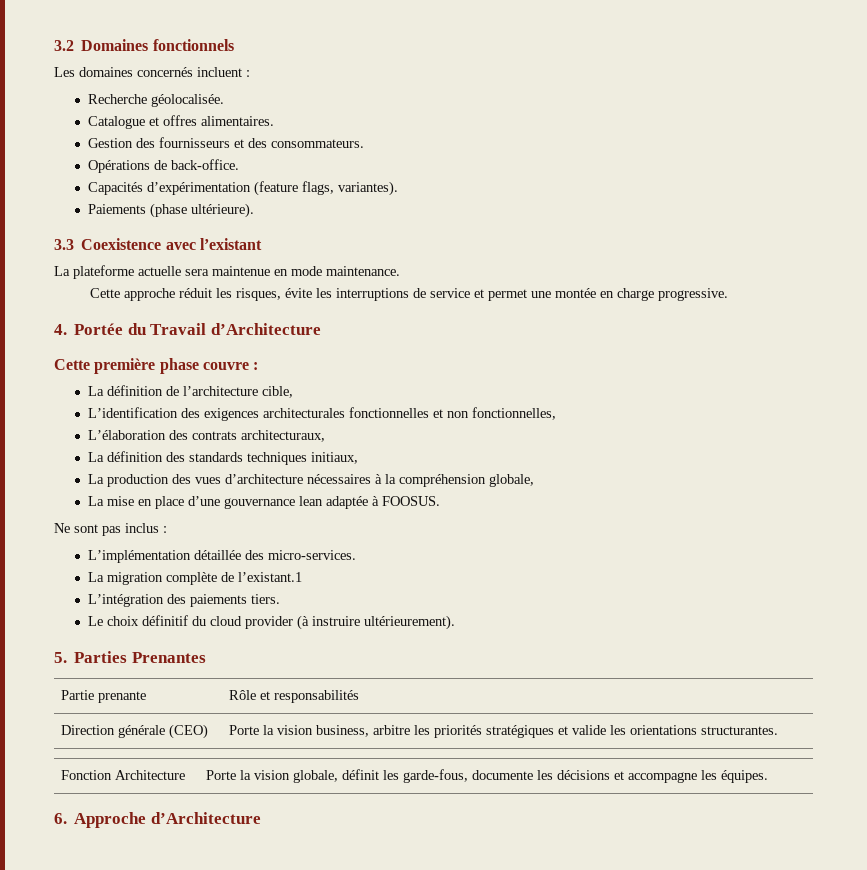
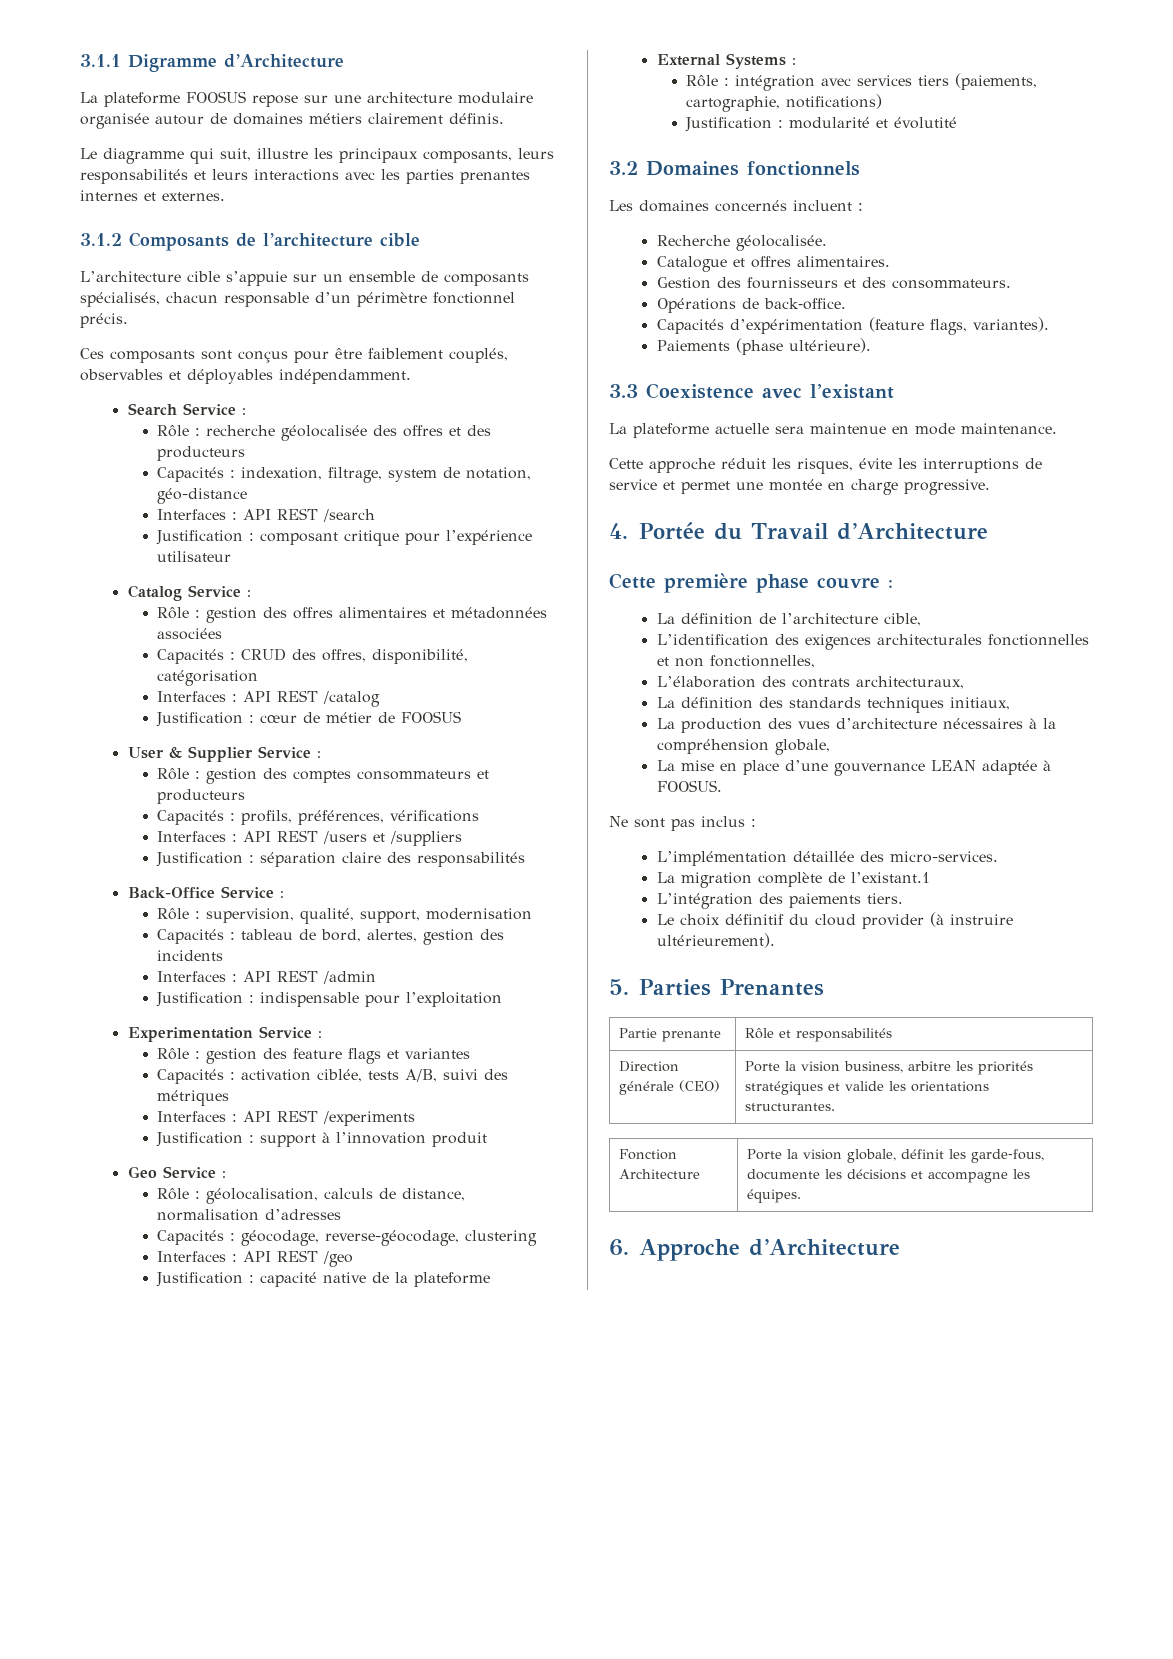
(54, 45) none -> [80,54,344,72] [80,91,533,107] [80,113,504,129] [80,148,554,164] [80,169,530,184] [80,190,225,201] [80,232,420,251] [80,271,529,286] [80,292,515,307] [80,313,128,328] [80,348,508,363] [80,369,411,384] [127,403,246,415] [157,425,492,441] [157,446,246,461] [157,467,532,483] [157,488,248,504] [157,508,376,522] [156,530,533,546] [157,551,232,562] [127,585,251,601] [157,607,548,623] [157,628,223,640] [157,648,469,664] [157,670,259,686] [157,690,381,707] [156,711,462,727] [127,746,321,762] [157,768,490,784] [157,789,246,804] [157,810,480,825] [157,830,463,846] [156,852,526,867] [127,886,284,898] [157,908,533,924] [157,929,505,945] [157,950,224,961] [157,970,377,984] [156,992,503,1007] [127,1026,322,1042] [157,1048,471,1064] [157,1069,509,1084] [157,1090,230,1106] [157,1110,416,1126] [156,1132,488,1147] [127,1166,226,1178] [157,1188,466,1204] [157,1209,342,1221] [157,1230,538,1246] [157,1250,354,1267] [156,1272,491,1287] [656,53,796,69] [686,73,1038,91] [686,94,883,112] [685,117,958,132] 3.1.1 Digramme d’Architecture // La plateforme FOOSUS repose sur une architecture modulaire organisée autour de domaines métiers clairement définis. // Le diagramme qui suit, illustre les principaux composants, leurs responsabilités et leurs interactions avec les parties prenantes internes et externes. // 3.1.2 Composants de l’architecture cible // L’architecture cible s’appuie sur un ensemble de composants spécialisés, chacun responsable d’un périmètre fonctionnel précis. // Ces composants sont conçus pour être faiblement couplés, observables et déployables indépendamment. // Search Service : // Rôle : recherche géolocalisée des offres et des producteurs // Capacités : indexation, filtrage, system de notation, géo-distance // Interfaces : API REST /search // Justification : composant critique pour l’expérience utilisateur // Catalog Service : // Rôle : gestion des offres alimentaires et métadonnées associées // Capacités : CRUD des offres, disponibilité, catégorisation // Interfaces : API REST /catalog // Justification : cœur de métier de FOOSUS // User & Supplier Service : // Rôle : gestion des comptes consommateurs et producteurs // Capacités : profils, préférences, vérifications // Interfaces : API REST /users et /suppliers // Justification : séparation claire des responsabilités // Back-Office Service : // Rôle : supervision, qualité, support, modernisation // Capacités : tableau de bord, alertes, gestion des incidents // Interfaces : API REST /admin // Justification : indispensable pour l’exploitation // Experimentation Service : // Rôle : gestion des feature flags et variantes // Capacités : activation ciblée, tests A/B, suivi des métriques // Interfaces : API REST /experiments // Justification : support à l’innovation produit // Geo Service : // Rôle : géolocalisation, calculs de distance, normalisation d’adresses // Capacités : géocodage, reverse-géocodage, clustering // Interfaces : API REST /geo // Justification : capacité native de la plateforme // External Systems : // Rôle : intégration avec services tiers (paiements, cartographie, notifications) // Justification : modularité et évolutité //
[299,496,324,506] lean -> [930,760,976,771] LEAN

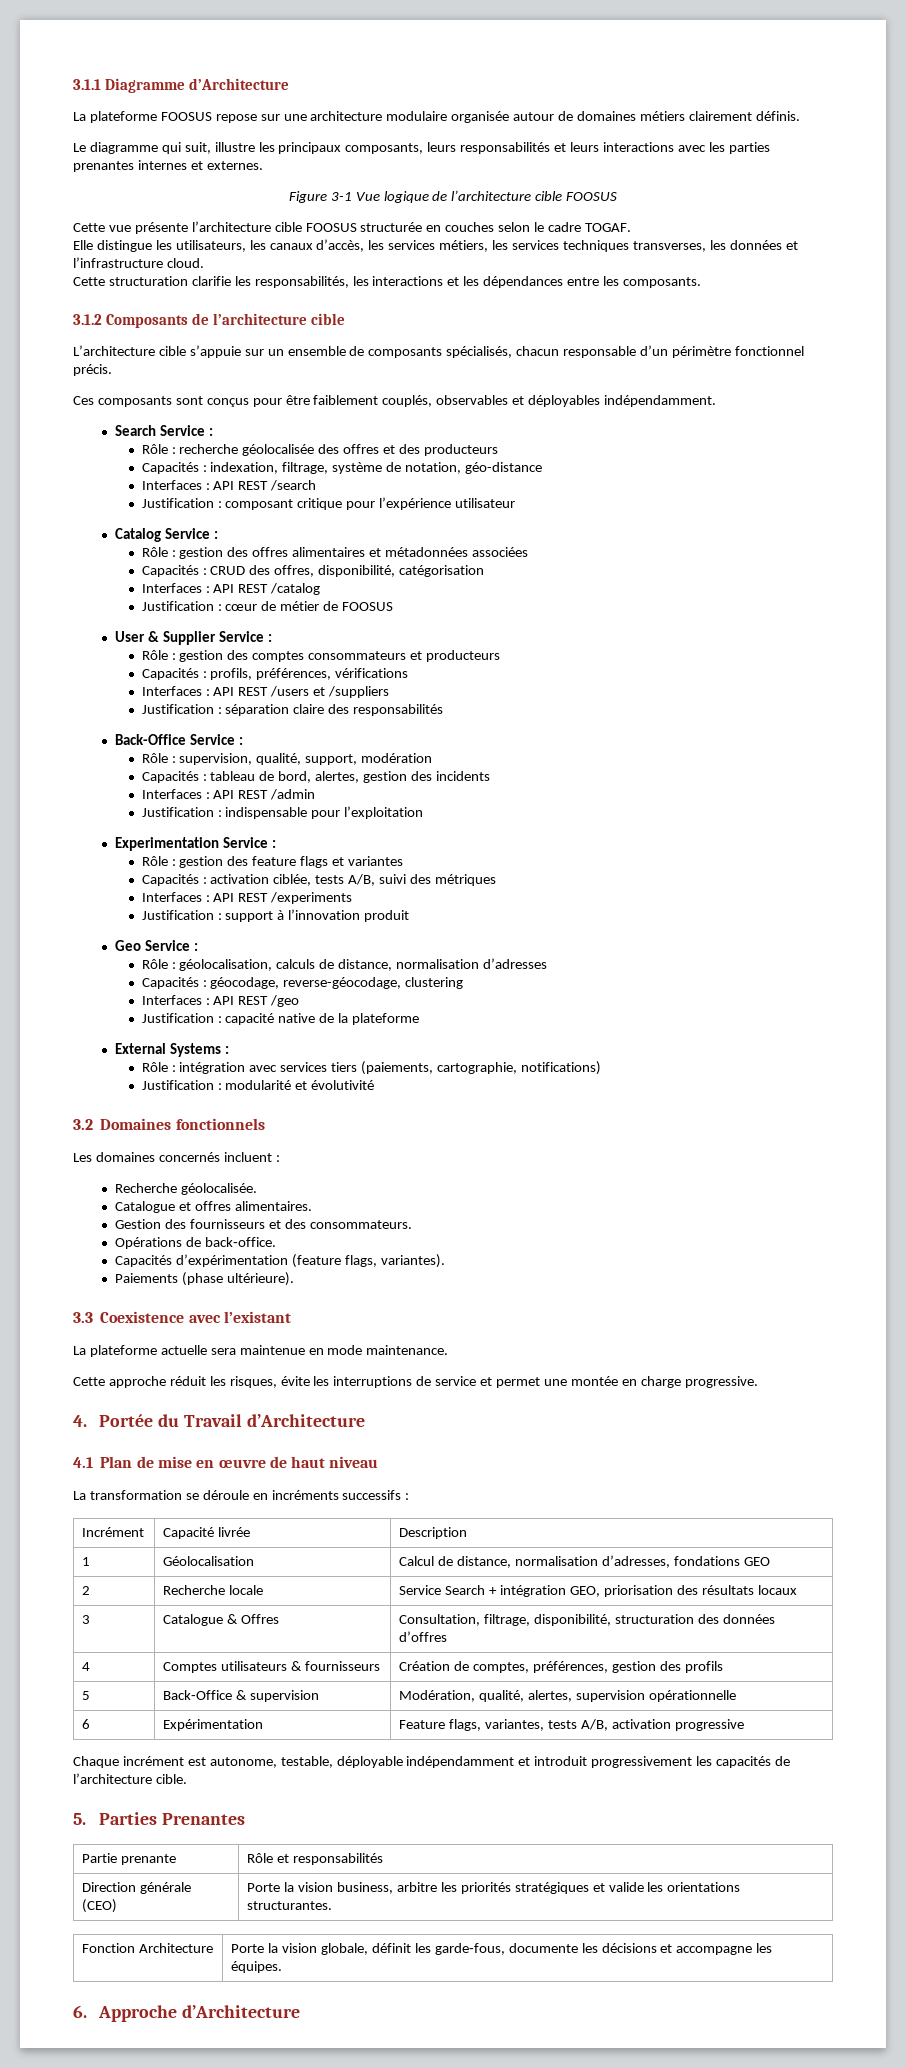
[128,54,217,72] Digramme -> [105,78,186,93] Diagramme
(225, 196) none -> [288,190,618,203] [73,221,631,234] [73,239,798,252] [73,257,204,268] [73,276,701,288] // Figure 3-1 Vue logique de l’architecture cible FOOSUS // Cette vue présente l’architecture cible FOOSUS structurée en couches selon le cadre TOGAF. // Elle distingue les utilisateurs, les canaux d’accès, les services métiers, les services techniques transverses, les données et l’infrastructure cloud. // Cette structuration clarifie les responsabilités, les interactions et les dépendances entre les composants.
[388,469,438,482] system -> [332,462,383,474] système
[426,908,533,920] modernisation -> [361,753,433,763] modération
[894,117,958,129] évolutité -> [311,1080,375,1090] évolutivité
[609,573,893,593] [656,613,921,626] [656,634,1089,650] [656,655,815,668] [656,676,964,689] [656,697,1010,713] [656,718,1056,733] [656,739,830,755] [656,760,1051,776] [656,780,722,792] [609,816,756,831] [656,851,998,866] [656,872,930,888] [656,893,903,909] [656,912,1013,929] [656,933,775,948] Cette première phase couvre : // La définition de l’architecture cible, // L’identification des exigences architecturales fonctionnelles et non fonctionnelles, // L’élaboration des contrats architecturaux, // La définition des standards techniques initiaux, // La production des vues d’architecture nécessaires à la compréhension globale, // La mise en place d’une gouvernance LEAN adaptée à FOOSUS. // Ne sont pas inclus : // L’implémentation détaillée des micro-services. // La migration complète de l’existant.1 // L’intégration des paiements tiers. // Le choix définitif du cloud provider (à instruire ultérieurement). -> [73,1456,379,1468] [73,1490,410,1500] [82,1527,145,1537] [163,1527,251,1539] [399,1527,468,1539] [82,1557,91,1566] [163,1556,255,1566] [399,1555,770,1568] [82,1586,91,1595] [163,1585,264,1595] [399,1585,797,1597] [82,1615,91,1624] [163,1614,280,1626] [399,1614,775,1626] [399,1631,448,1642] [82,1662,91,1671] [163,1661,381,1673] [399,1661,723,1673] [82,1691,91,1700] [163,1690,320,1702] [399,1690,736,1702] [82,1719,91,1729] [163,1719,264,1731] [399,1719,744,1731] [73,1756,790,1768] [73,1773,187,1784] 4.1 Plan de mise en œuvre de haut niveau // La transformation se déroule en incréments successifs : // Incrément | Capacité livrée | Description // 1 | Géolocalisation | Calcul de distance, normalisation d’adresses, fondations GEO // 2 | Recherche locale | Service Search + intégration GEO, priorisation des résultats locaux // 3 | Catalogue & Offres | Consultation, filtrage, disponibilité, structuration des données d’offres // 4 | Comptes utilisateurs & fournisseurs | Création de comptes, préférences, gestion des profils // 5 | Back‑Office & supervision | Modération, qualité, alertes, supervision opérationnelle // 6 | Expérimentation | Feature flags, variantes, tests A/B, activation progressive // Chaque incrément est autonome, testable, déployable indépendamment et introduit progressivement les capacités de l’architecture cible.

